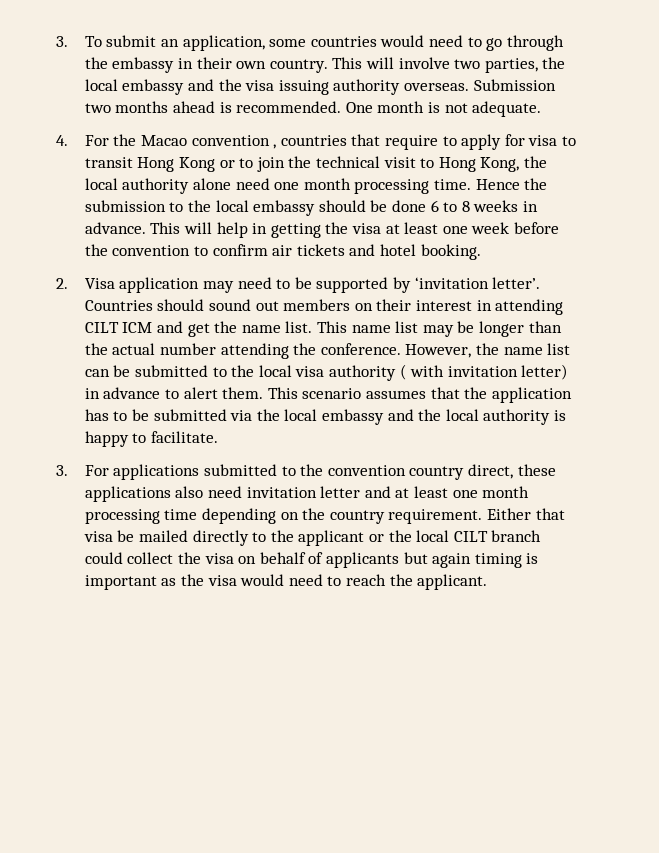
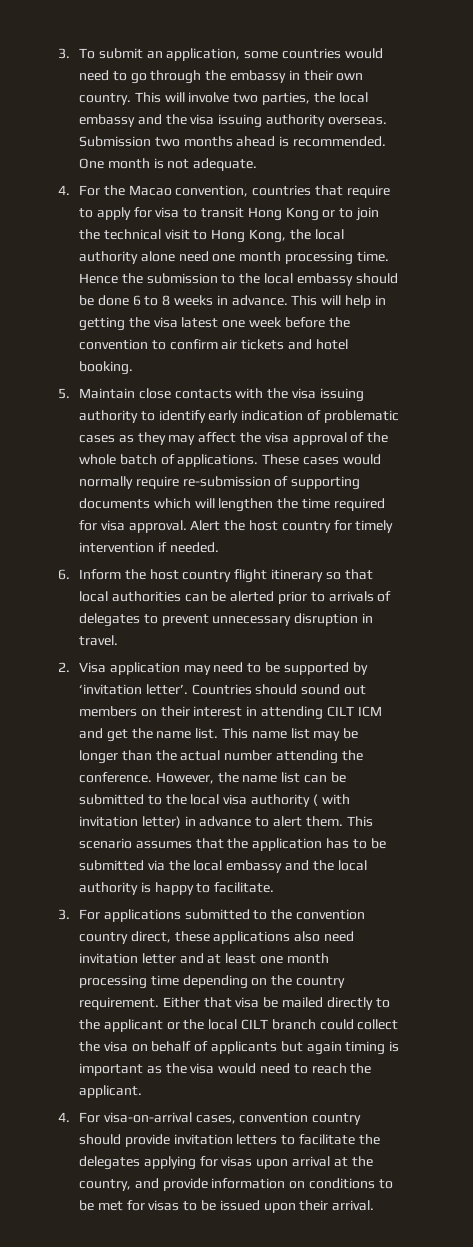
[191,135,277,149] convention , -> [175,185,249,197] convention,
[385,222,439,234] at least -> [181,317,219,328] latest
(481, 252) none -> [57,388,364,402] [79,410,399,423] [79,432,389,445] [79,454,381,467] [79,476,361,490] [79,498,385,512] [79,520,394,533] [79,542,219,553] [57,569,373,583] [79,591,392,604] [79,613,373,627] [79,635,119,646] // 5. Maintain close contacts with the visa issuing authority to identify early indication of problematic cases as they may affect the visa approval of the whole batch of applications. These cases would normally require re-submission of supporting documents which will lengthen the time required for visa approval. Alert the host country for timely intervention if needed. // 6. Inform the host country flight itinerary so that local authorities can be alerted prior to arrivals of delegates to prevent unnecessary disruption in travel.
(488, 582) none -> [57,1112,362,1125] [79,1134,380,1147] [79,1156,373,1170] [79,1178,393,1191] [79,1200,375,1213] // 4. For visa-on-arrival cases, convention country should provide invitation letters to facilitate the delegates applying for visas upon arrival at the country, and provide information on conditions to be met for visas to be issued upon their arrival.

